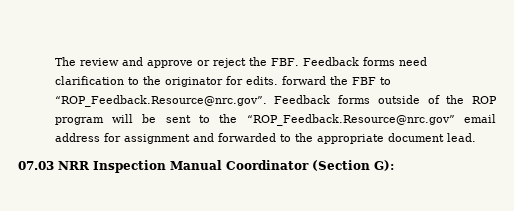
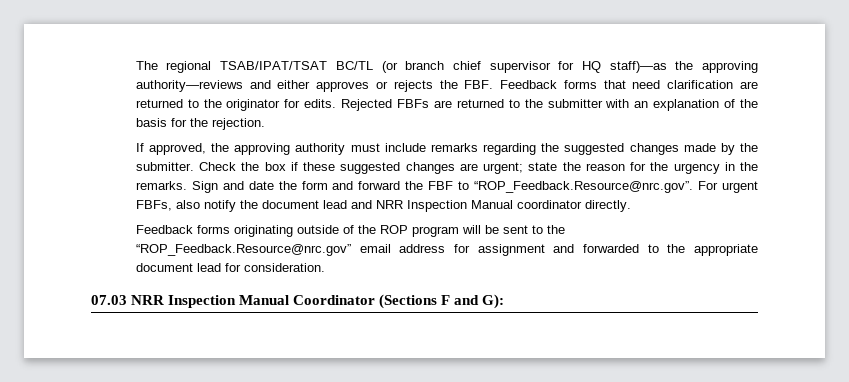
[79,57,246,68] review and approve or reject -> [166,61,758,73] [135,80,433,92] regional TSAB/IPAT/TSAT BC/TL (or branch chief supervisor for HQ staff)—as the approving authority—reviews and either approves or rejects
(395, 61) none -> [603,80,626,89] that
(124, 80) none -> [740,81,758,89] [135,99,183,108] are returned
(278, 80) none -> [341,99,759,111] [135,118,265,130] [135,143,758,155] [135,162,759,174] [135,181,354,193] Rejected FBFs are returned to the submitter with an explanation of the basis for the rejection. // If approved, the approving authority must include remarks regarding the suggested changes made by the submitter. Check the box if these suggested changes are urgent; state the reason for the urgency in the remarks. Sign and date the form and
[274,95,371,104] Feedback forms -> [698,181,758,193] [135,200,631,212] [135,225,293,237] For urgent FBFs, also notify the document lead and NRR Inspection Manual coordinator directly. // Feedback forms originating
[446,133,476,142] lead. -> [196,263,325,272] lead for consideration.
[312,160,370,171] (Section -> [379,294,480,309] (Sections F and

